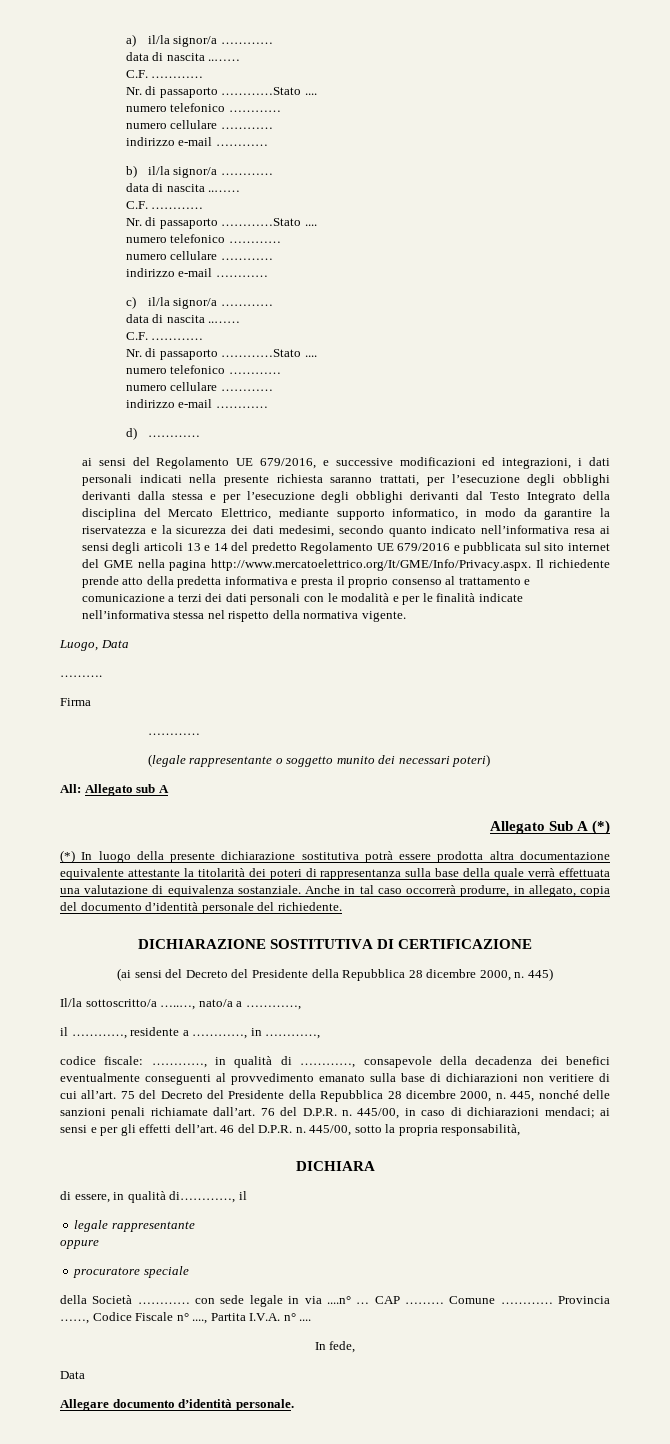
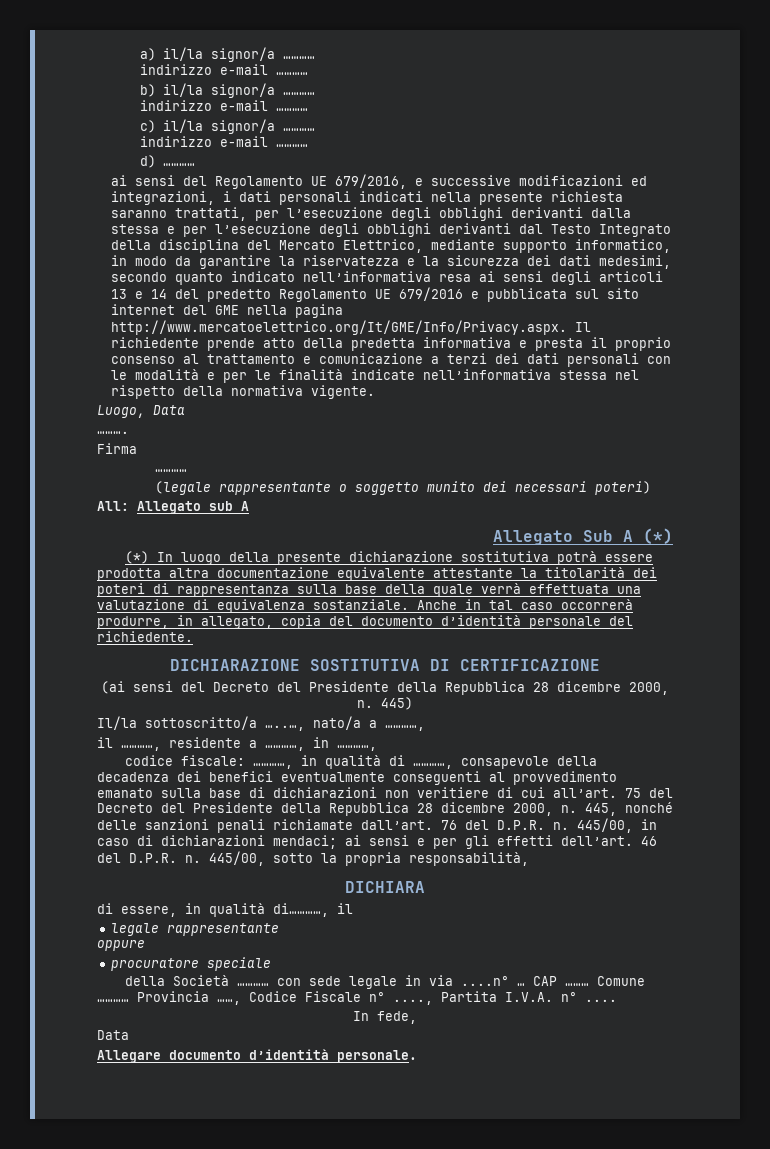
[125,52,241,61] [125,70,204,78] [125,86,317,98] [125,103,281,112] [125,120,273,129] // data di nascita ..…… // C.F. ………… // Nr. di passaporto …………Stato .... // numero telefonico ………… // numero cellulare ………… -> (315, 57) none
[125,183,241,192] [125,201,204,209] [125,217,317,229] [125,234,281,243] [125,251,273,260] // data di nascita ..…… // C.F. ………… // Nr. di passaporto …………Stato .... // numero telefonico ………… // numero cellulare ………… -> (315, 93) none
[125,314,241,323] [125,332,204,340] [125,348,317,360] [125,365,281,374] [125,382,273,391] // data di nascita ..…… // C.F. ………… // Nr. di passaporto …………Stato .... // numero telefonico ………… // numero cellulare ………… -> (315, 129) none

